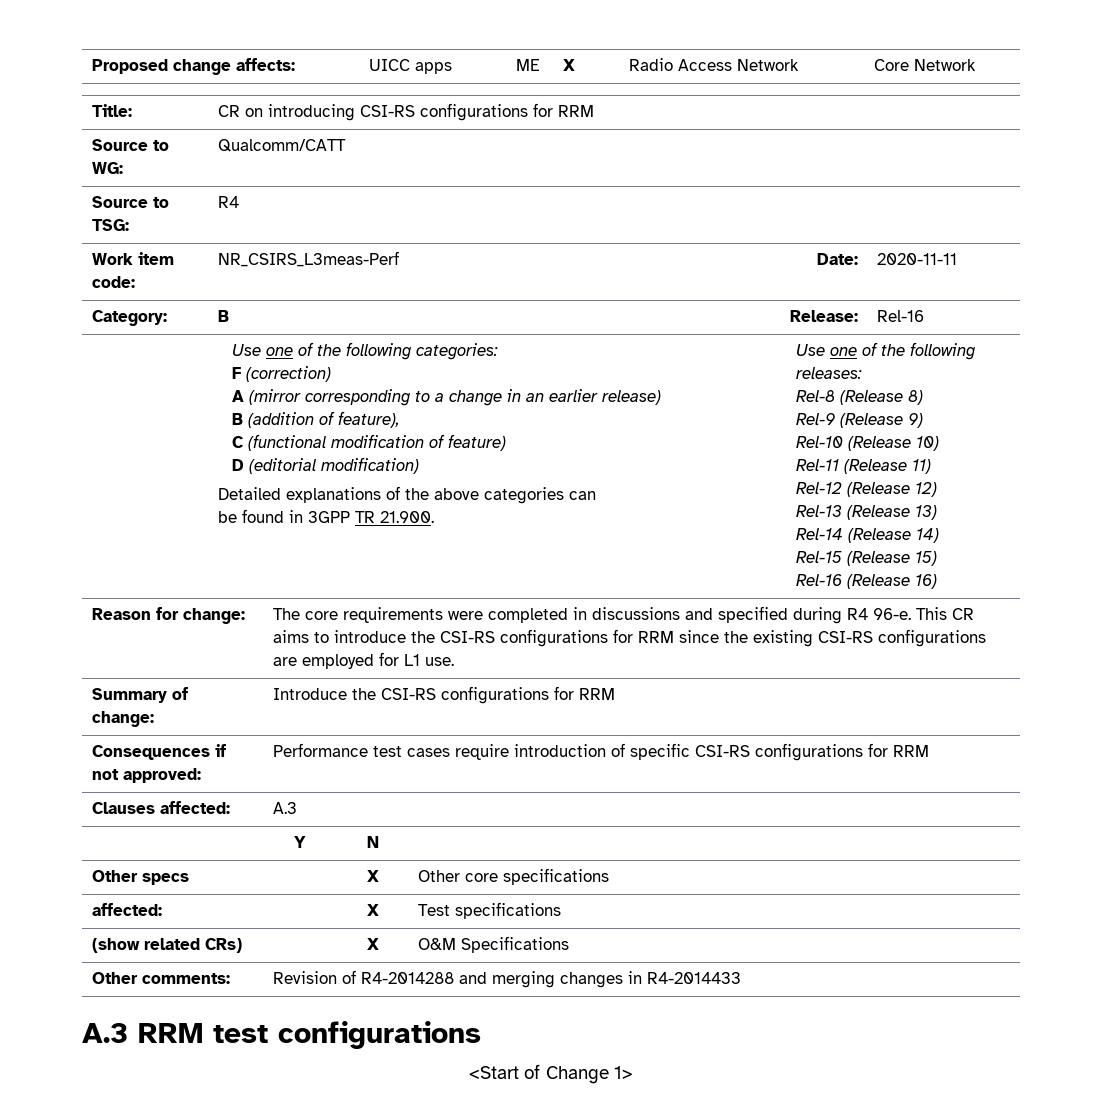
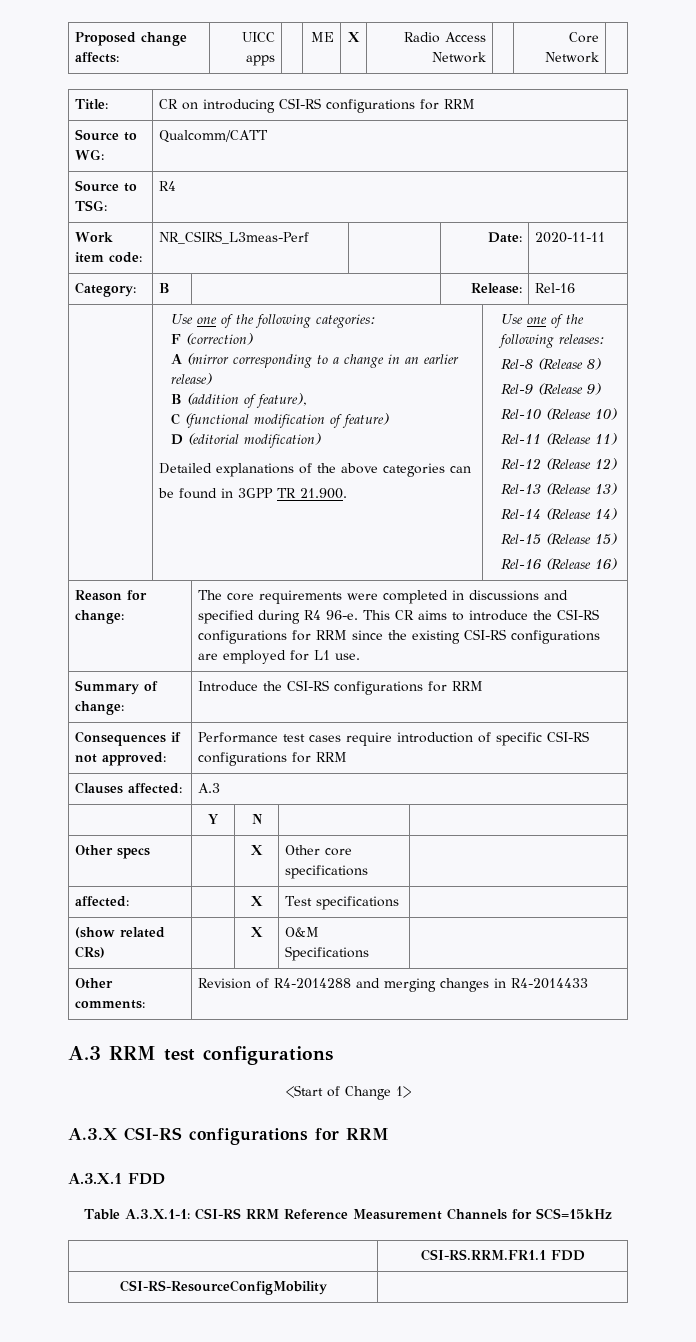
(633, 1072) none -> [68,1127,389,1145] [68,1173,165,1185] [84,1208,612,1220] [420,1249,585,1261] [119,1280,327,1295] // A.3.X CSI-RS configurations for RRM // A.3.X.1 FDD // Table A.3.X.1-1: CSI-RS RRM Reference Measurement Channels for SCS=15kHz // | CSI-RS.RRM.FR1.1 FDD // CSI-RS-ResourceConfigMobility |

